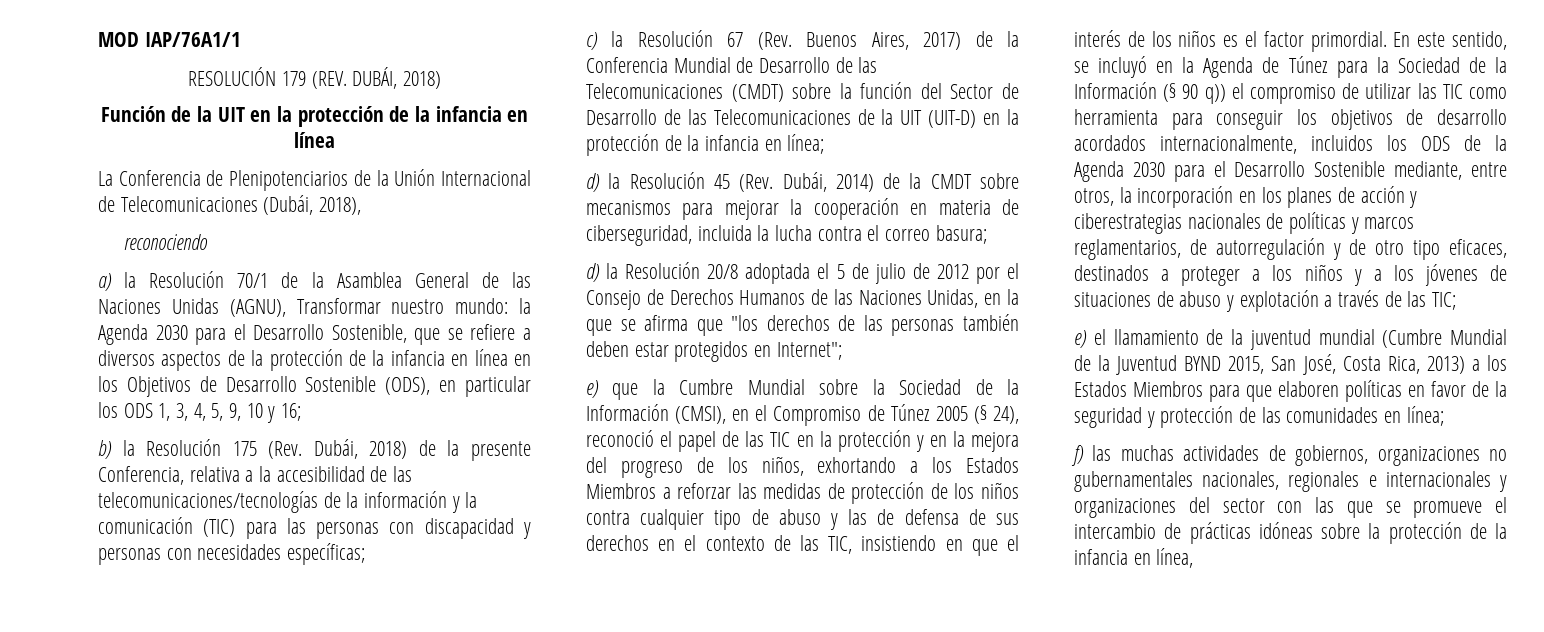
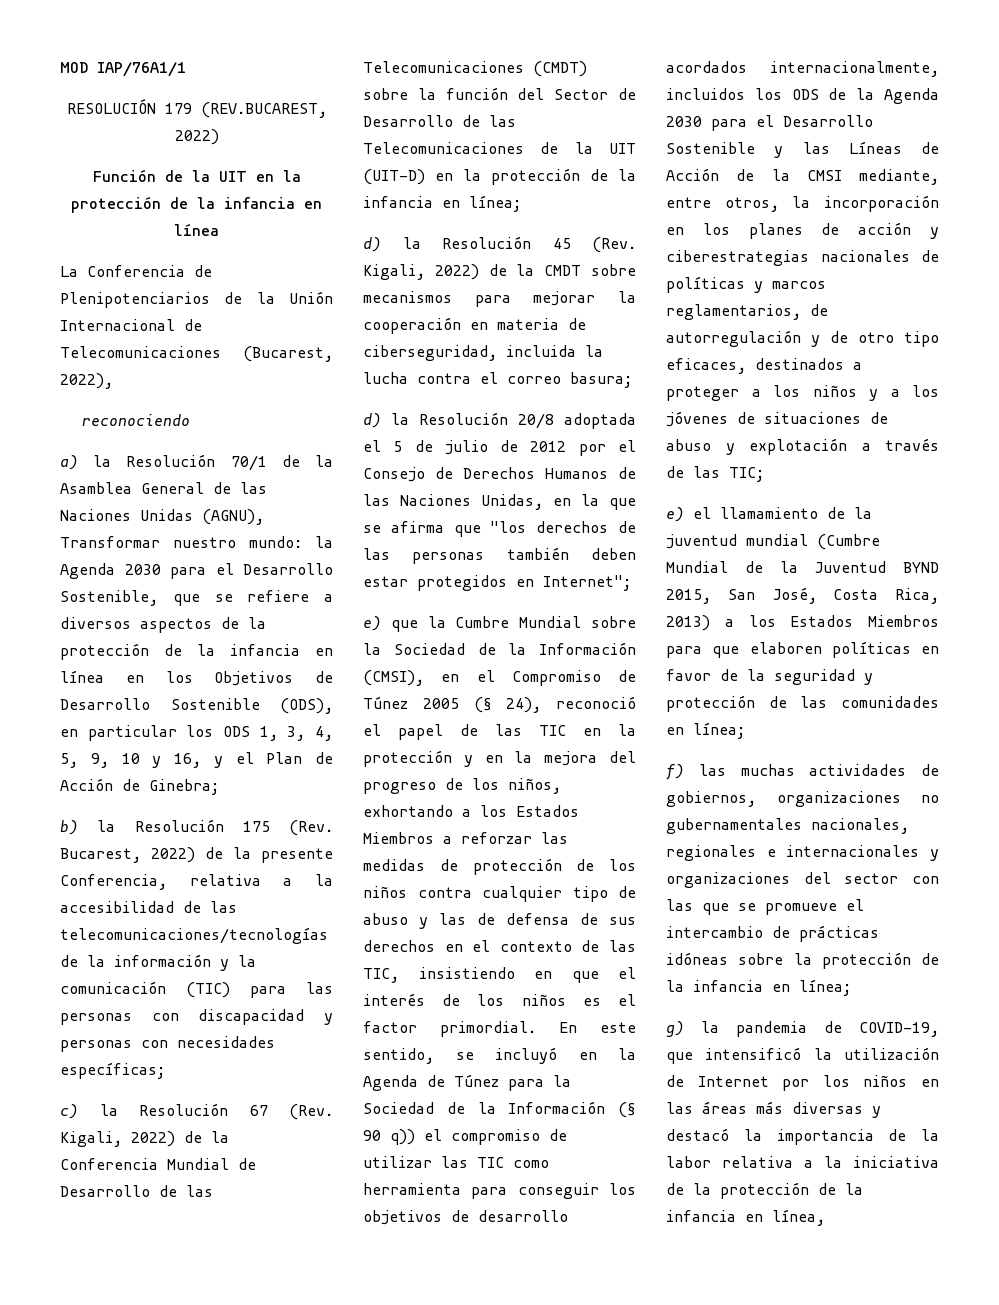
[311,67,441,89] (REV. DUBÁI, 2018) -> [200,102,327,118] [174,129,219,145] (REV.BUCAREST, 2022)
[263,195,361,215] (Dubái, 2018), -> [243,346,333,362] [60,373,113,389] (Bucarest, 2022),
[281,403,302,421] 16; -> [174,752,333,768] [60,778,219,795] 16, y el Plan de Acción de Ginebra;
[313,439,408,459] Dubái, 2018) -> [60,847,195,863] Bucarest, 2022)
[806,32,962,50] Buenos Aires, 2017) -> [60,1131,175,1147] Kigali, 2022)
[782,172,874,192] Dubái, 2014) -> [363,264,479,280] Kigali, 2022)
(1386, 169) none -> [774,141,939,158] [666,168,842,181] y las Líneas de Acción de la CMSI
(1151, 559) none -> [799,979,851,996] [666,1021,939,1037] [666,1047,939,1064] [666,1075,939,1091] [666,1101,881,1118] [666,1128,939,1145] [666,1156,939,1168] [666,1182,863,1199] [666,1210,763,1222] línea; // g) la pandemia de COVID-19, que intensificó la utilización de Internet por los niños en las áreas más diversas y destacó la importancia de la labor relativa a la iniciativa de la protección de la infancia en

